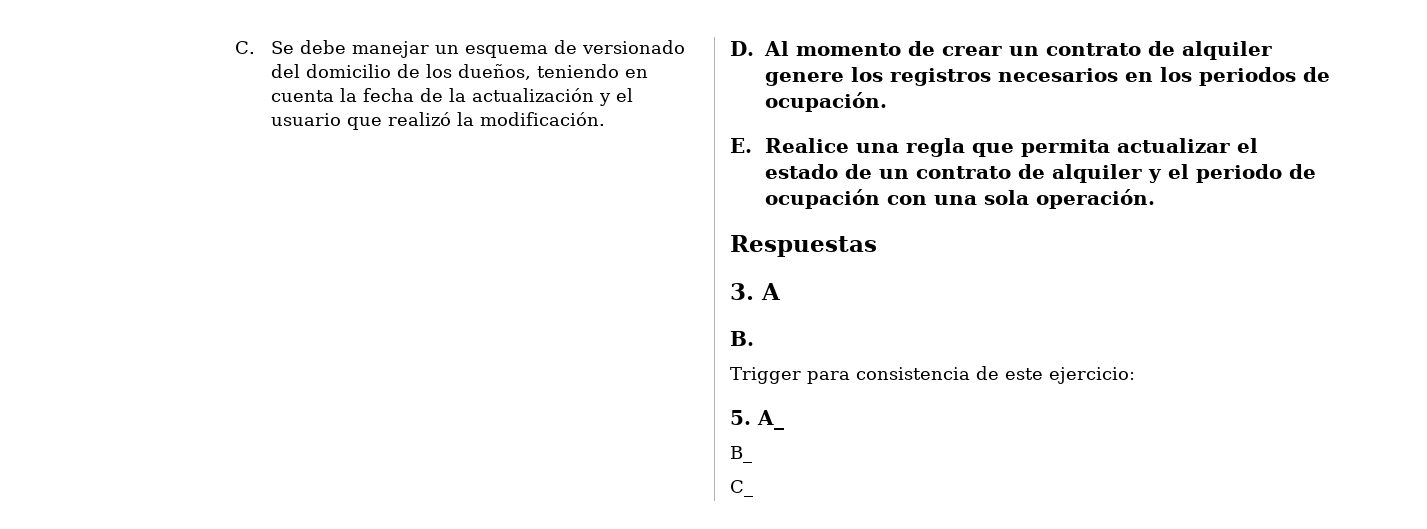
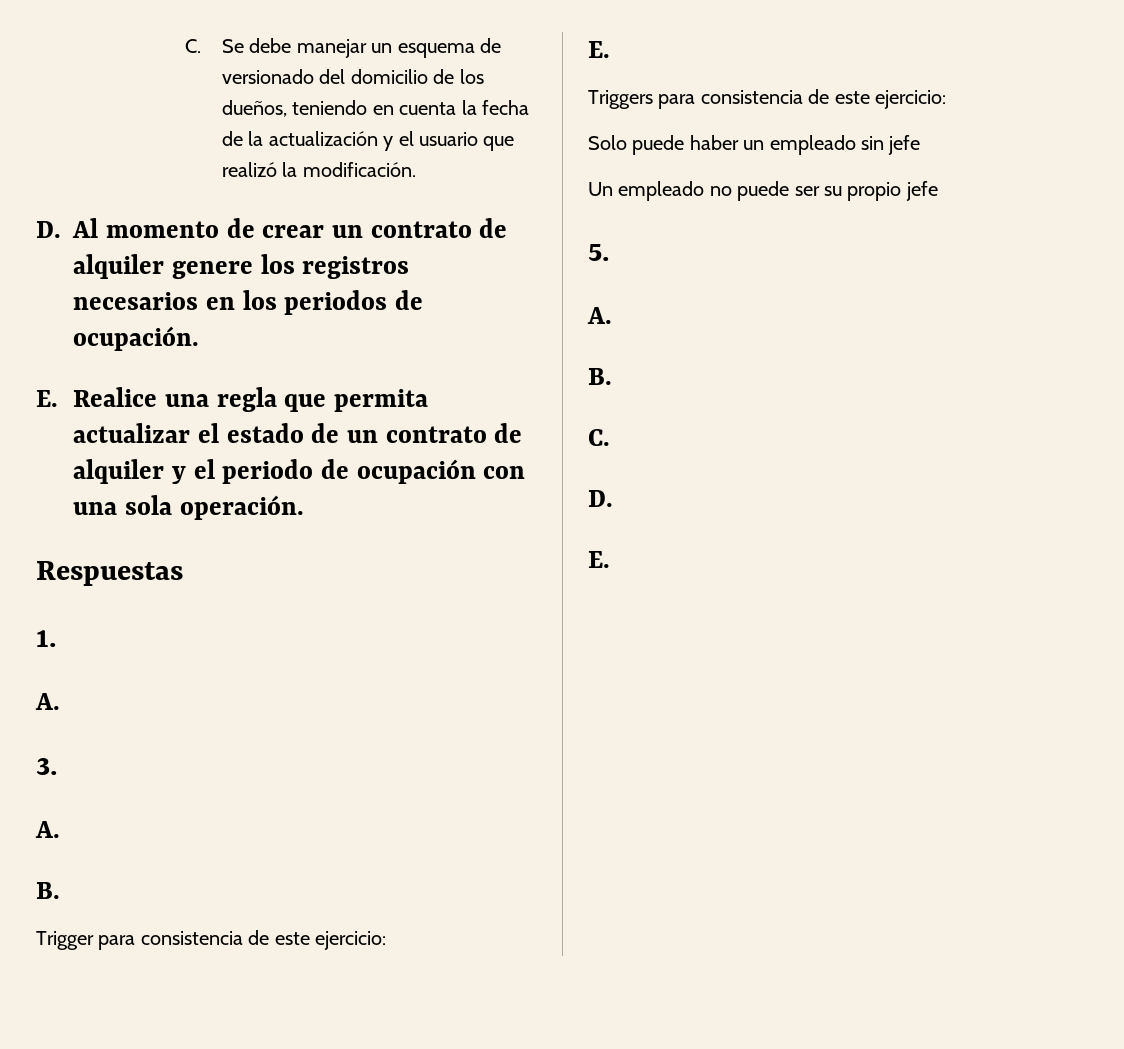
(877, 246) none -> [36,630,56,647] [35,693,60,710] // 1. // A.
[761,283,781,300] A -> [35,821,60,838] // A.
[730,410,784,430] [730,446,752,463] [730,480,753,497] 5. A_ // B_ // C_ -> [588,41,610,58] [588,89,946,109] [588,135,921,155] [588,181,938,201] [588,244,609,261] [587,307,612,324] [588,368,612,385] [588,429,610,446] [588,490,613,507] [588,551,610,568] E. // Triggers para consistencia de este ejercicio: // Solo puede haber un empleado sin jefe // Un empleado no puede ser su propio jefe // 5. // A. // B. // C. // D. // E.

